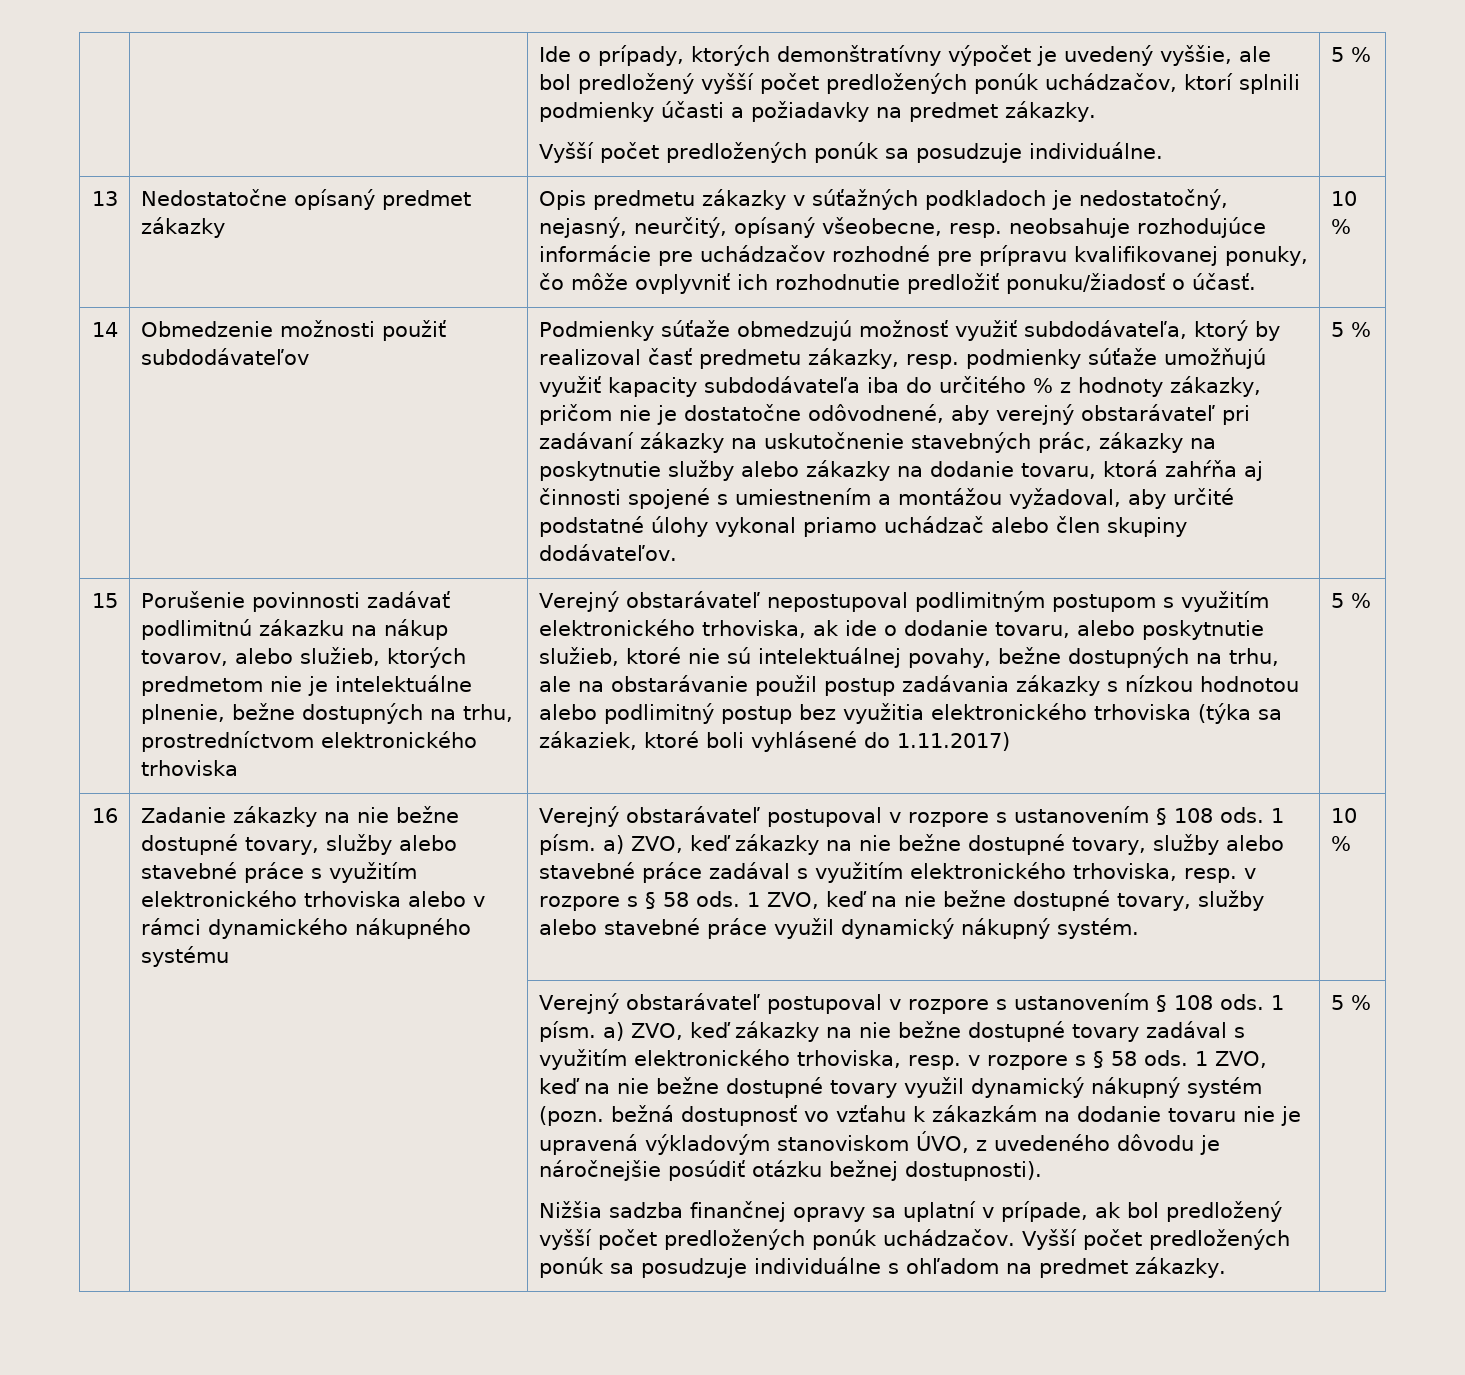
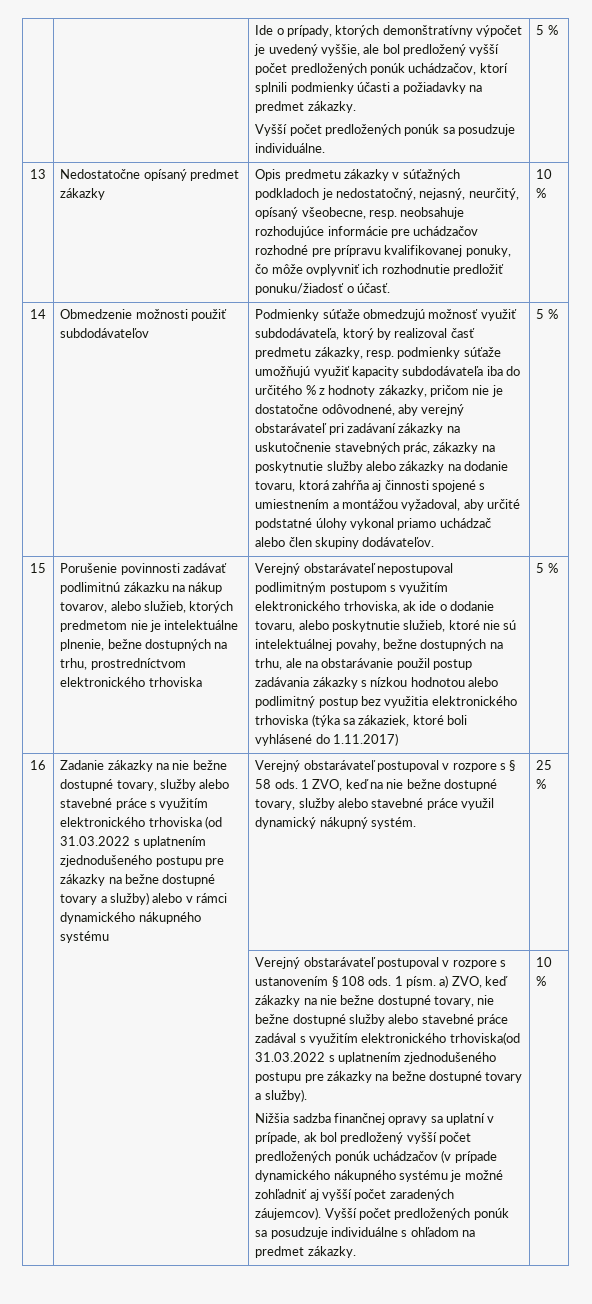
(401, 899) none -> [204,816,222,829] [60,836,206,848] [60,855,224,867] [60,874,216,886] [60,892,149,905] (od 31.03.2022 s uplatnením zjednodušeného postupu pre zákazky na bežne dostupné tovary a služby)
[1013,806,1284,825] [538,834,1284,855] [538,862,1256,883] [538,896,638,911] ustanovením § 108 ods. 1 písm. a) ZVO, keď zákazky na nie bežne dostupné tovary, služby alebo stavebné práce zadával s využitím elektronického trhoviska, resp. v rozpore s -> (507, 766) none
[1330,808,1357,823] 10 -> [536,760,553,770] 25
[1071,1021,1245,1042] [538,1049,1267,1070] [538,1077,1262,1098] [538,1105,1301,1126] [538,1131,1220,1155] [538,1160,1042,1181] tovary zadával s využitím elektronického trhoviska, resp. v rozpore s § 58 ods. 1 ZVO, keď na nie bežne dostupné tovary využil dynamický nákupný systém (pozn. bežná dostupnosť vo vzťahu k zákazkám na dodanie tovaru nie je upravená výkladovým stanoviskom ÚVO, z uvedeného dôvodu je náročnejšie posúdiť otázku bežnej dostupnosti). -> [434,995,495,1007] [255,1014,509,1026] [255,1032,520,1045] [255,1052,497,1064] [255,1071,523,1083] [255,1089,307,1102] tovary, nie bežne dostupné služby alebo stavebné práce zadával s využitím elektronického trhoviska(od 31.03.2022 s uplatnením zjednodušeného postupu pre zákazky na bežne dostupné tovary a služby).
[882,1229,1015,1246] uchádzačov. -> [372,1150,497,1163] [255,1170,503,1182] [255,1189,454,1201] [255,1207,322,1220] uchádzačov (v prípade dynamického nákupného systému je možné zohľadniť aj vyšší počet zaradených záujemcov).
[1330,995,1344,1010] 5 -> [536,957,553,967] 10

